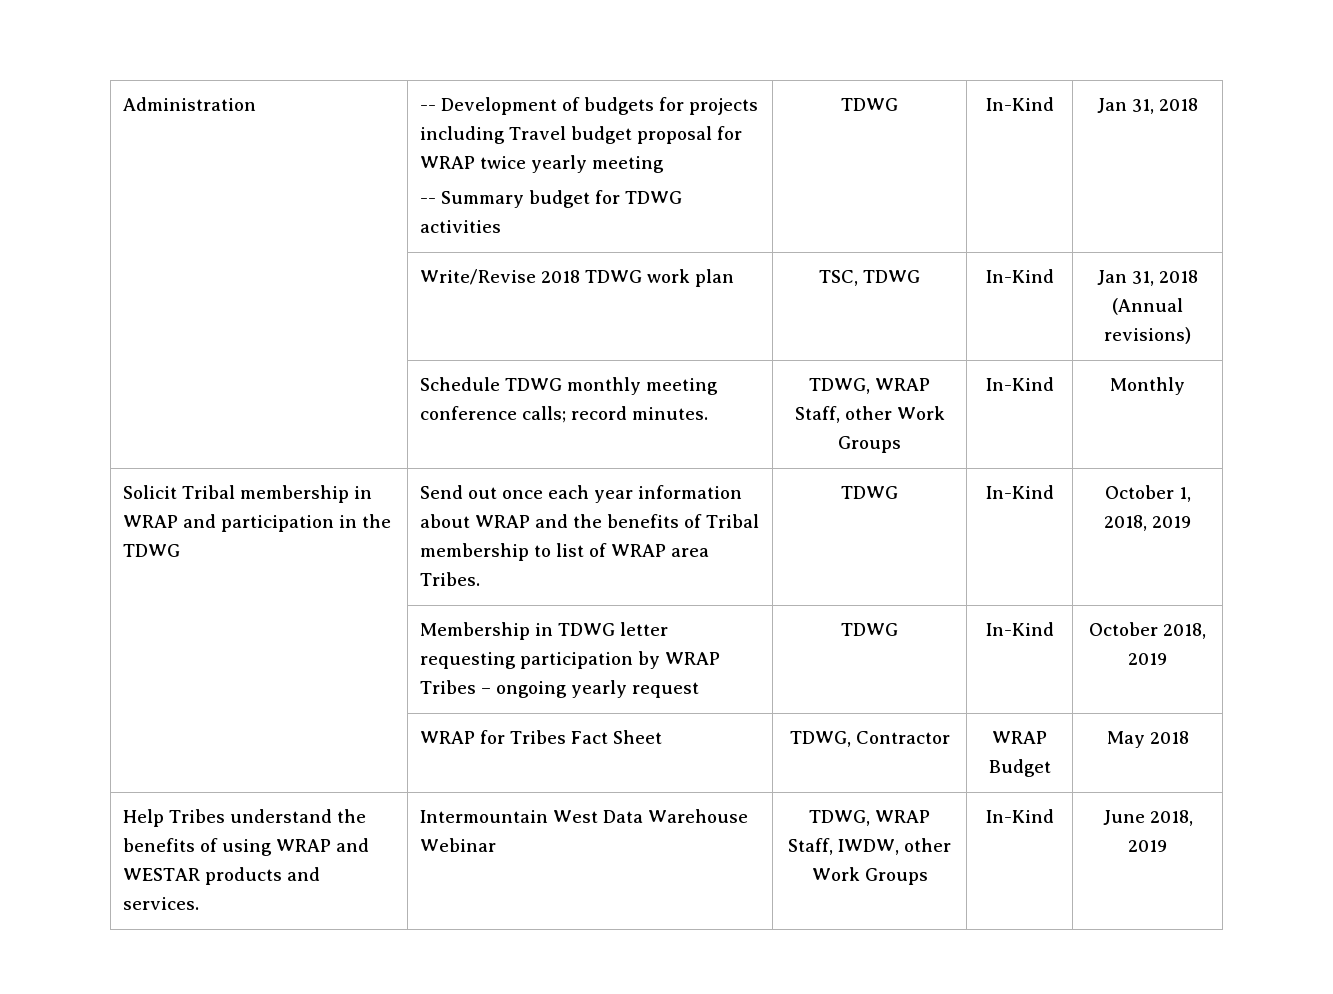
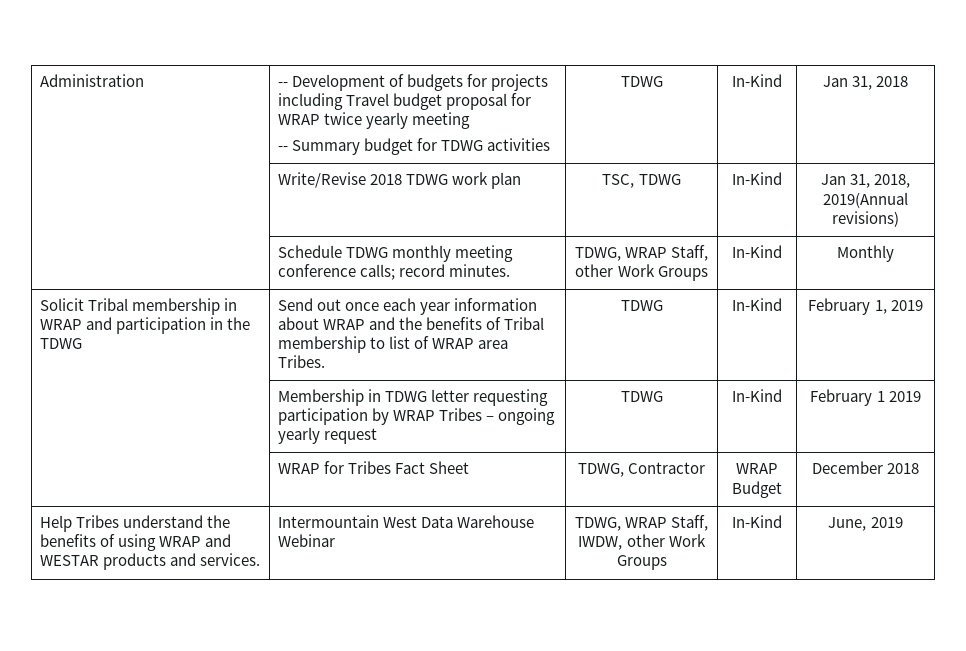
[1159,270,1198,283] [1112,298,1183,315] 2018 (Annual -> [874,174,911,188] [823,192,908,208] 2018, 2019(Annual
[1104,485,1191,502] [1104,515,1147,531] October 1, 2018, -> [808,298,887,315] February 1,
[1089,622,1206,639] October 2018, -> [810,389,885,406] February 1
[1106,731,1145,748] May -> [811,461,883,474] December
[1102,810,1193,826] June 2018, -> [828,517,867,531] June,

